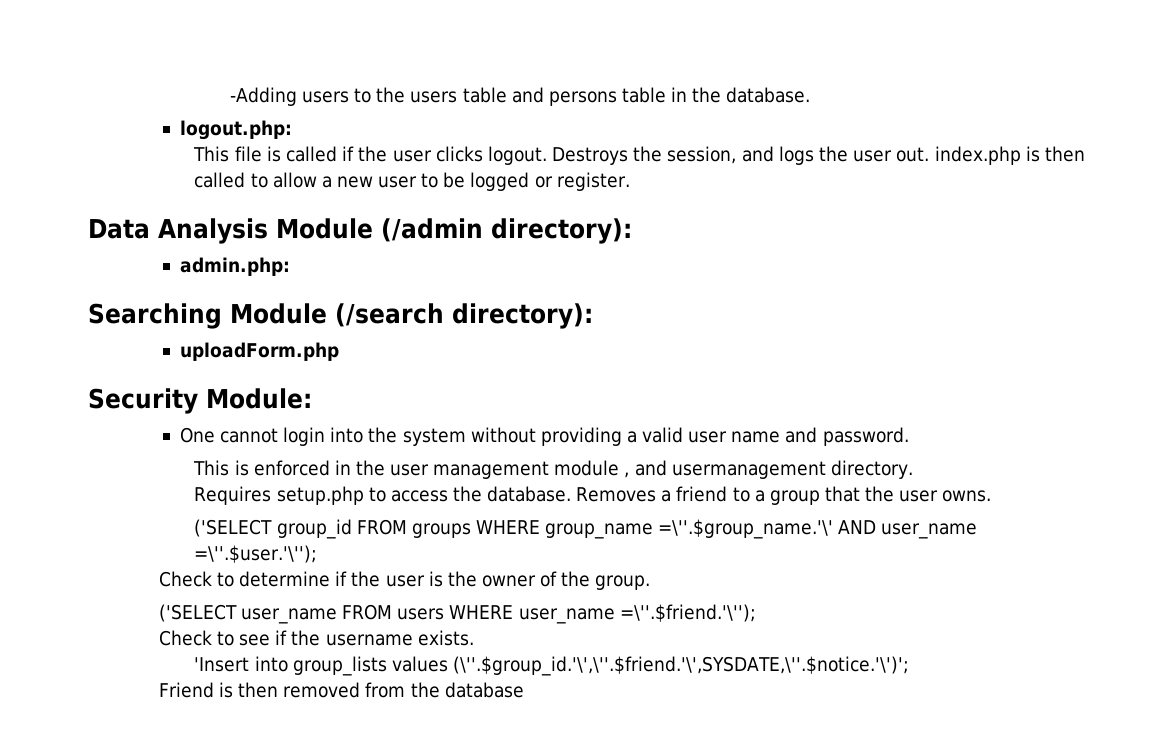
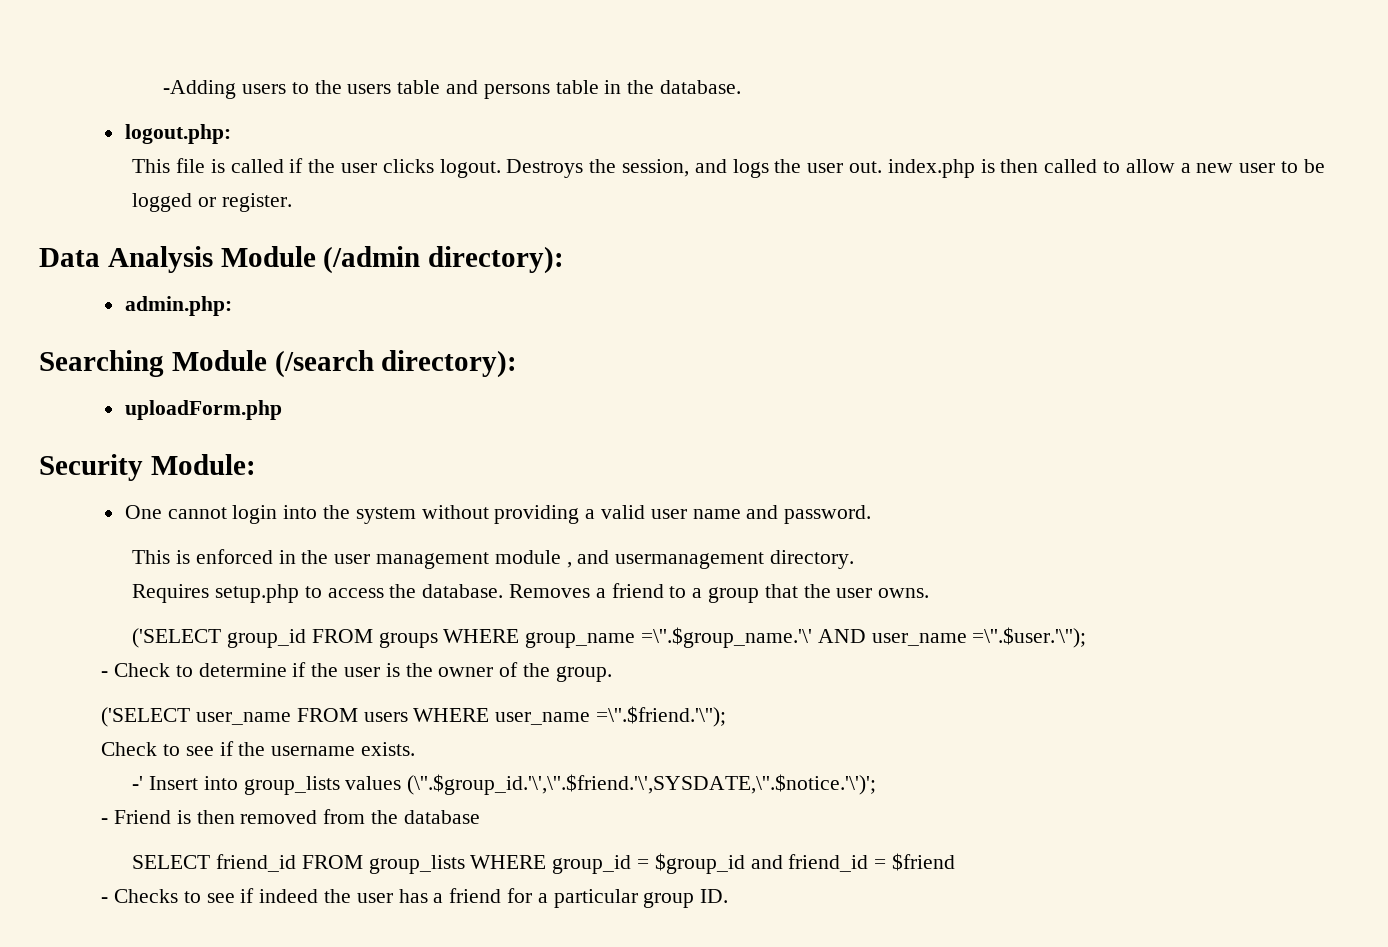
(318, 554) none -> [101,671,109,677] -
[194,657,250,672] 'Insert -> [132,776,198,790] -' Insert
(909, 666) none -> [101,818,109,824] -
(524, 690) none -> [132,853,956,874] [101,888,729,908] // SELECT friend_id FROM group_lists WHERE group_id = $group_id and friend_id = $friend // - Checks to see if indeed the user has a friend for a particular group ID.

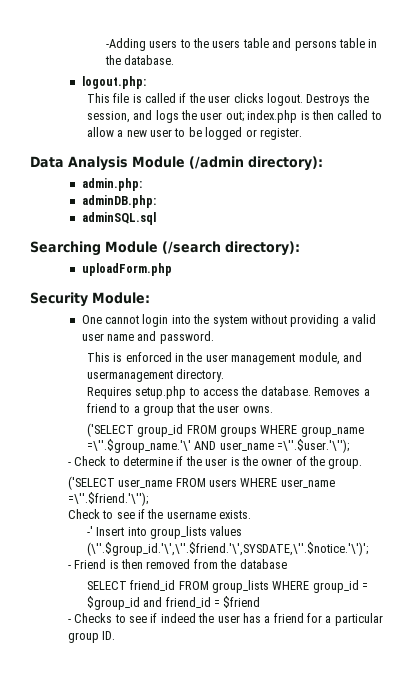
[849,161,883,173] out. -> [225,111,244,122] out;
(232, 306) none -> [81,195,156,208] [81,212,156,225] // adminDB.php: // adminSQL.sql
[494,550,572,568] module , -> [298,352,340,365] module,

